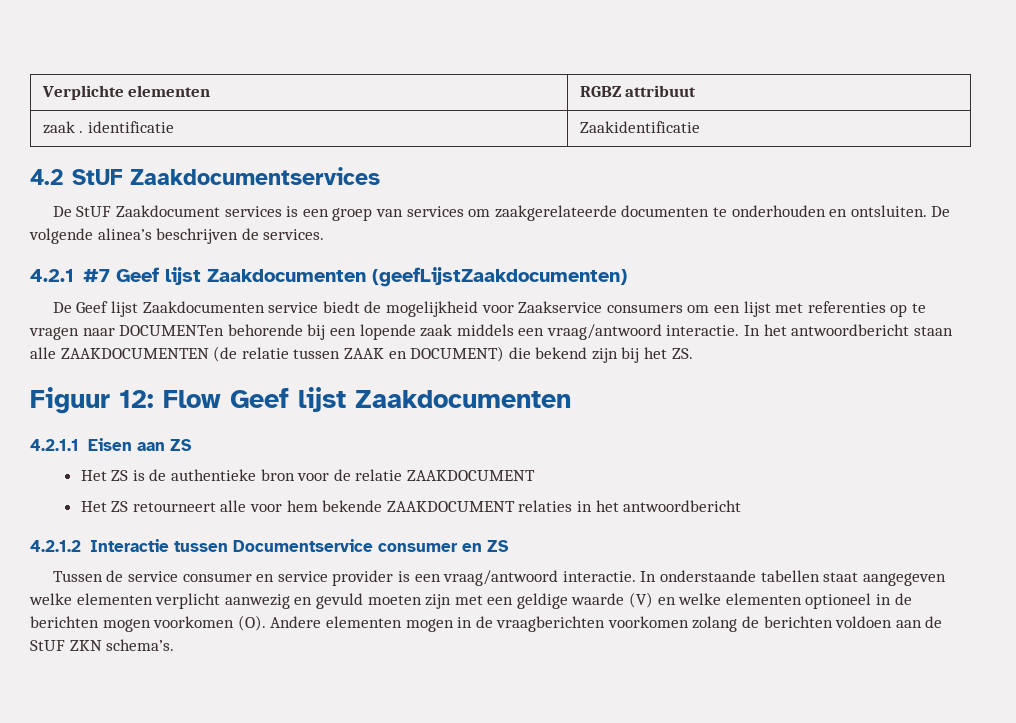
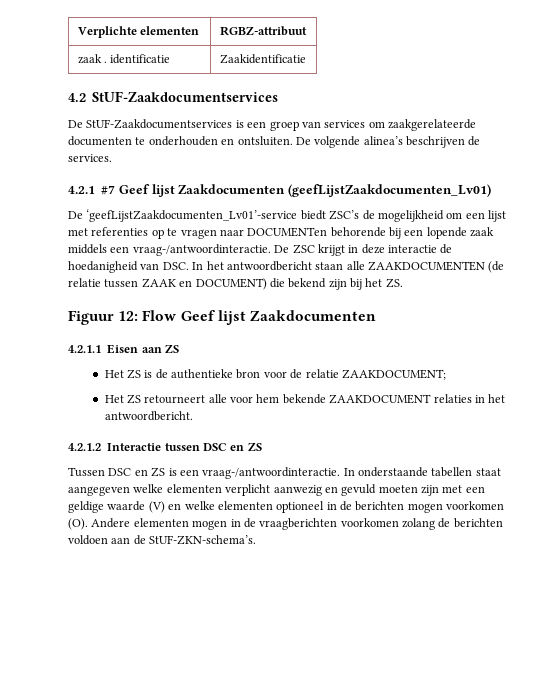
[579,85,697,97] RGBZ attribuut -> [219,26,307,36] RGBZ-attribuut
[71,167,380,185] [52,205,282,217] StUF Zaakdocumentservices // De StUF Zaakdocument services -> [92,91,279,102] [68,119,233,129] StUF-Zaakdocumentservices // De StUF-Zaakdocumentservices
[371,267,627,287] [52,301,683,317] (geefLijstZaakdocumenten) // De Geef lijst Zaakdocumenten service biedt de mogelijkheid voor Zaakservice consumers -> [287,184,491,197] [68,209,444,222] (geefLijstZaakdocumenten_Lv01) // De ‘geefLijstZaakdocumenten_Lv01’-service biedt ZSC’s de mogelijkheid
[546,324,740,340] vraag/antwoord interactie. -> [132,244,453,256] [68,261,189,273] vraag-/antwoordinteractie. De ZSC krijgt in deze interactie de hoedanigheid van DSC.
[407,470,536,481] ZAAKDOCUMENT -> [341,369,446,380] ZAAKDOCUMENT;
[623,500,742,512] antwoordbericht -> [104,411,193,421] antwoordbericht.
[232,539,458,552] Documentservice consumer -> [203,443,227,451] DSC
[106,570,636,586] de service consumer en service provider is een vraag/antwoord interactie. -> [108,467,341,479] DSC en ZS is een vraag-/antwoordinteractie.
[30,639,175,651] StUF ZKN schema’s. -> [149,535,257,545] StUF-ZKN-schema’s.

